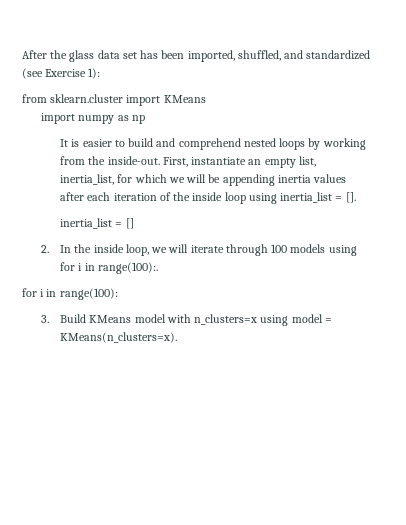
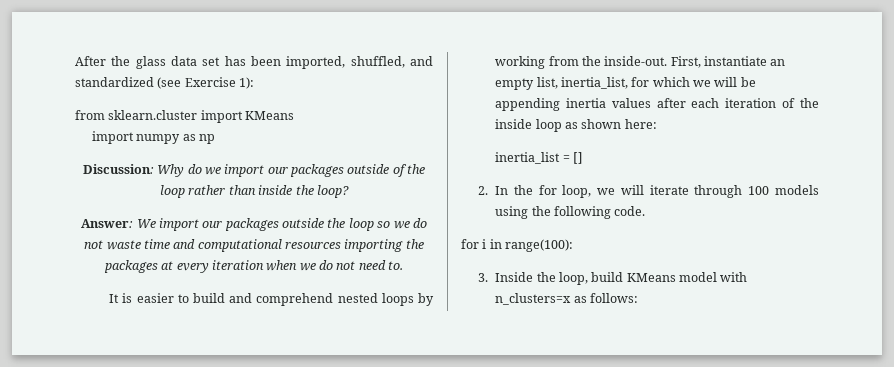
(145, 119) none -> [82,164,426,177] [160,185,349,198] [81,218,427,231] [84,239,424,252] [103,260,404,273] // Discussion: Why do we import our packages outside of the loop rather than inside the loop? // Answer: We import our packages outside the loop so we do not waste time and computational resources importing the packages at every iteration when we do not need to.
[248,192,356,204] using inertia_list = []. -> [564,119,657,129] as shown here:
[93,244,124,253] inside -> [538,185,557,195] for
[60,262,158,274] for i in range(100):. -> [531,206,646,219] the following code.
[60,314,332,326] [60,332,178,343] Build KMeans model with n_clusters=x using model = KMeans(n_clusters=x). -> [495,272,748,285] [495,293,638,305] Inside the loop, build KMeans model with n_clusters=x as follows:

